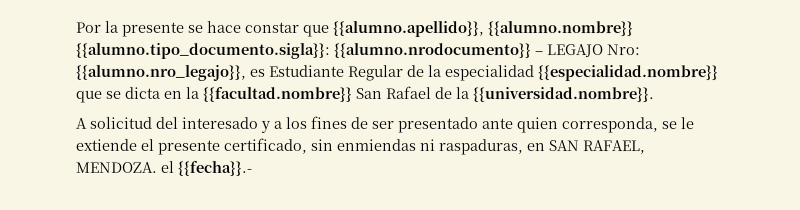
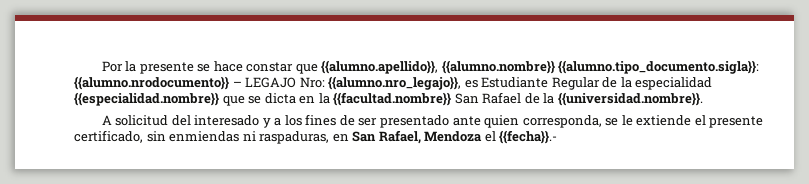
[548,140,645,155] [75,161,157,173] SAN RAFAEL, MENDOZA. -> [352,130,483,144] San Rafael, Mendoza

